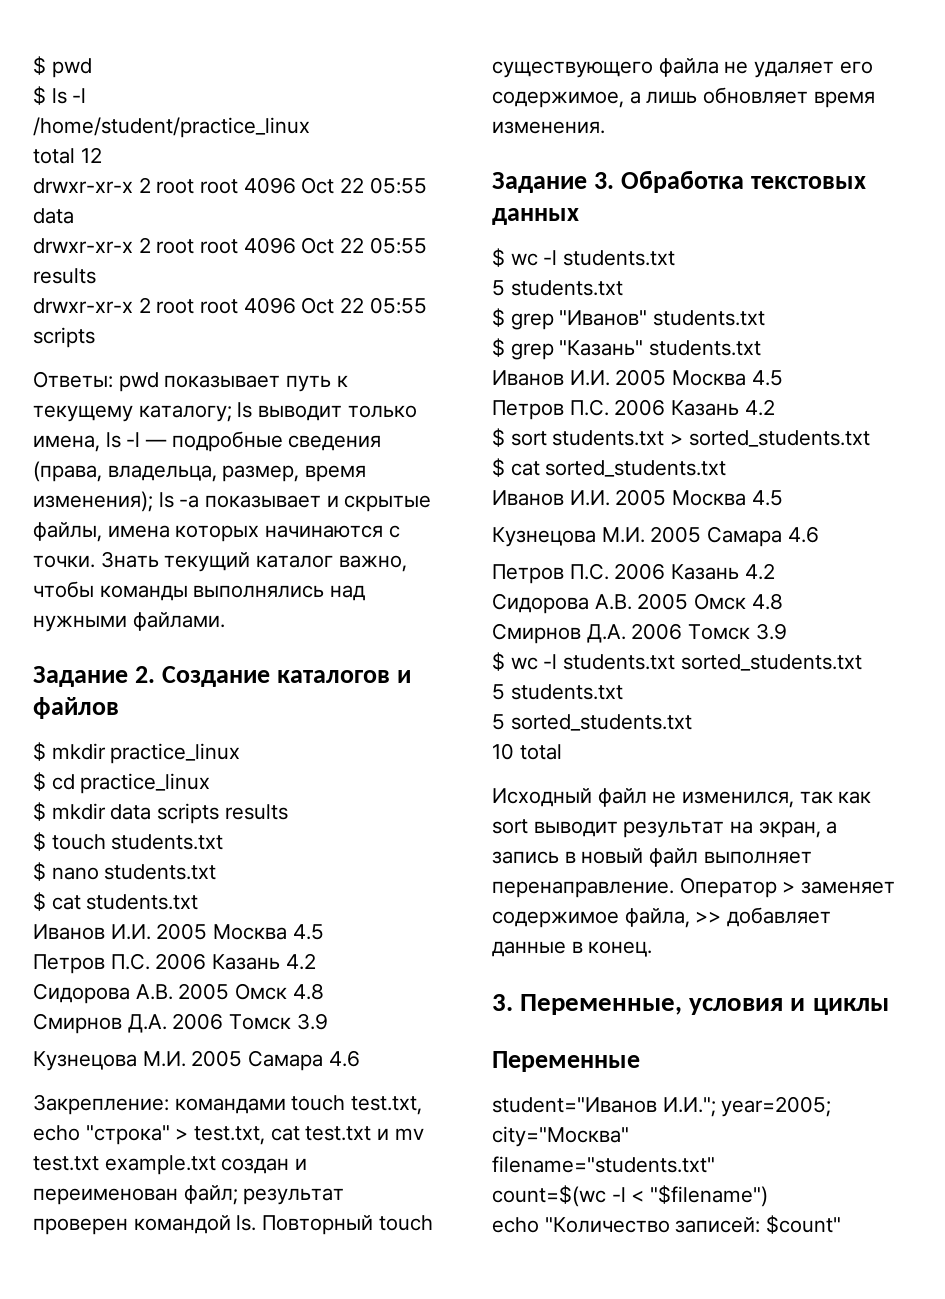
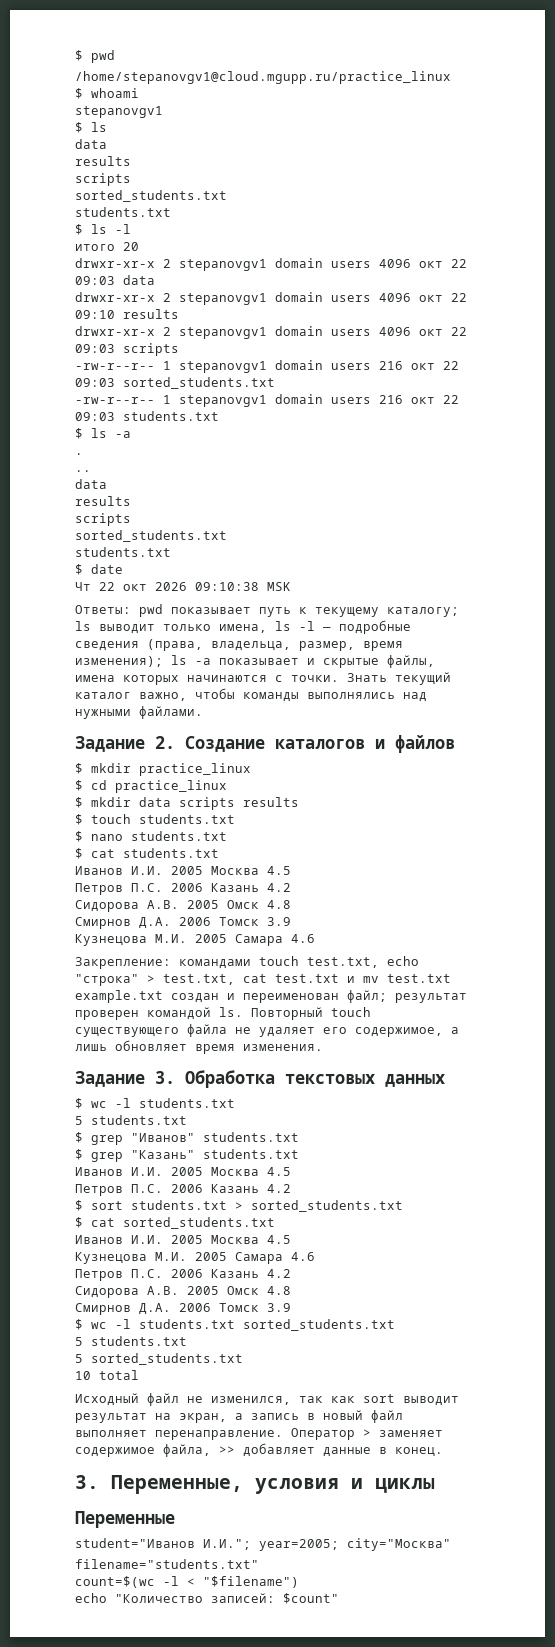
(92, 68) none -> [75,71,451,84] [75,88,139,99] [75,106,163,118] [75,122,107,133] [75,139,107,149] [75,156,131,166] [75,173,131,186] [75,190,227,202] [75,207,171,217] // /home/stepanovgv1@cloud.mgupp.ru/practice_linux // $ whoami // stepanovgv1 // $ ls // data // results // scripts // sorted_students.txt // students.txt
[33,117,310,138] [33,147,102,164] [33,177,427,194] [33,208,74,224] [33,237,427,254] [33,268,96,284] [33,297,427,314] [33,327,95,348] /home/student/practice_linux // total 12 // drwxr-xr-x 2 root root 4096 Oct 22 05:55 data // drwxr-xr-x 2 root root 4096 Oct 22 05:55 results // drwxr-xr-x 2 root root 4096 Oct 22 05:55 scripts -> [75,242,139,251] [75,258,467,271] [75,275,155,285] [75,292,467,305] [75,309,179,319] [75,326,467,339] [75,343,179,356] [75,360,459,373] [75,377,275,389] [75,394,459,407] [75,411,219,421] [75,428,131,439] [75,453,83,455] [75,470,91,472] [75,479,107,489] [75,496,131,506] [75,513,131,526] [75,530,227,542] [75,547,171,557] [75,564,123,575] [75,582,291,591] итого 20 // drwxr-xr-x 2 stepanovgv1 domain users 4096 окт 22 09:03 data // drwxr-xr-x 2 stepanovgv1 domain users 4096 окт 22 09:10 results // drwxr-xr-x 2 stepanovgv1 domain users 4096 окт 22 09:03 scripts // -rw-r--r-- 1 stepanovgv1 domain users 216 окт 22 09:03 sorted_students.txt // -rw-r--r-- 1 stepanovgv1 domain users 216 окт 22 09:03 students.txt // $ ls -a // . // .. // data // results // scripts // sorted_students.txt // students.txt // $ date // Чт 22 окт 2026 09:10:38 MSK

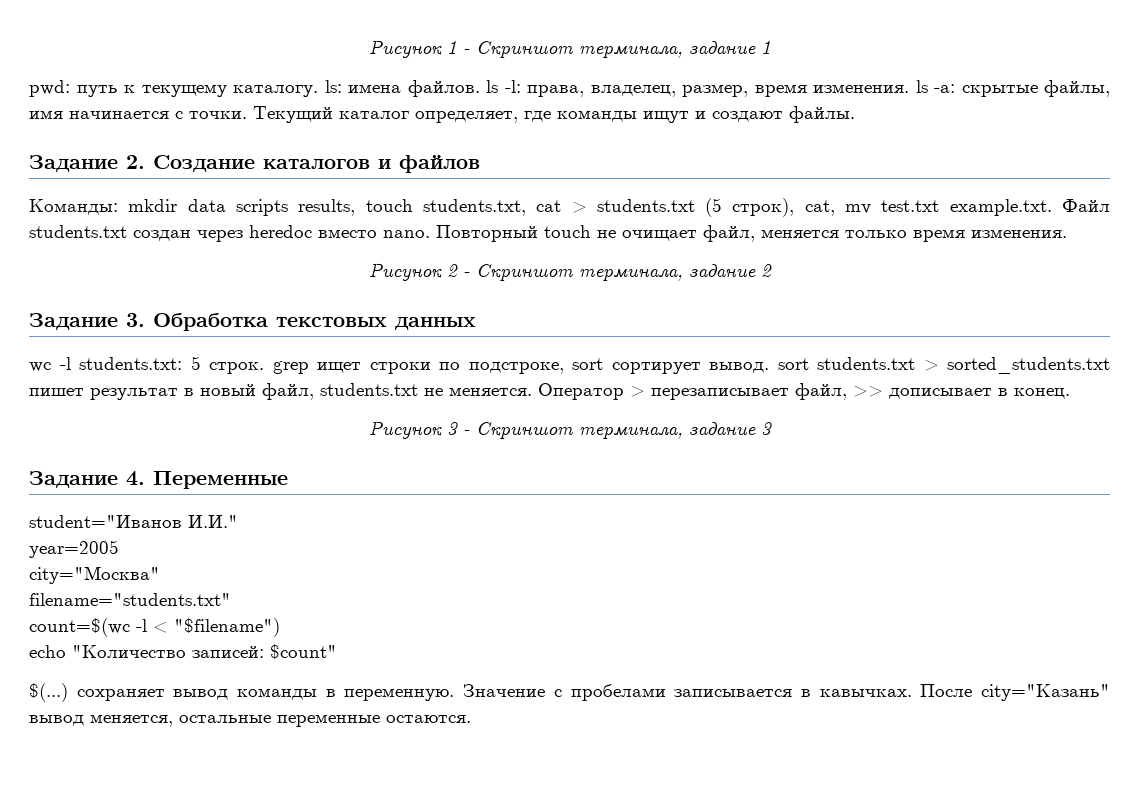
[75,50,115,63] [75,71,451,84] [75,88,139,99] [75,106,163,118] [75,122,107,133] [75,139,107,149] [75,156,131,166] [75,173,131,186] [75,190,227,202] [75,207,171,217] [75,224,131,235] [75,242,139,251] [75,258,467,271] [75,275,155,285] [75,292,467,305] [75,309,179,319] [75,326,467,339] [75,343,179,356] [75,360,459,373] [75,377,275,389] [75,394,459,407] [75,411,219,421] [75,428,131,439] [75,453,83,455] [75,470,91,472] [75,479,107,489] [75,496,131,506] [75,513,131,526] [75,530,227,542] [75,547,171,557] [75,564,123,575] [75,582,291,591] [75,604,459,617] [75,620,411,634] [75,639,403,651] [75,655,435,668] [75,672,451,685] [75,688,427,702] [75,706,203,719] $ pwd // /home/stepanovgv1@cloud.mgupp.ru/practice_linux // $ whoami // stepanovgv1 // $ ls // data // results // scripts // sorted_students.txt // students.txt // $ ls -l // итого 20 // drwxr-xr-x 2 stepanovgv1 domain users 4096 окт 22 09:03 data // drwxr-xr-x 2 stepanovgv1 domain users 4096 окт 22 09:10 results // drwxr-xr-x 2 stepanovgv1 domain users 4096 окт 22 09:03 scripts // -rw-r--r-- 1 stepanovgv1 domain users 216 окт 22 09:03 sorted_students.txt // -rw-r--r-- 1 stepanovgv1 domain users 216 окт 22 09:03 students.txt // $ ls -a // . // .. // data // results // scripts // sorted_students.txt // students.txt // $ date // Чт 22 окт 2026 09:10:38 MSK // Ответы: pwd показывает путь к текущему каталогу; ls выводит только имена, ls -l — подробные сведения (права, владельца, размер, время изменения); ls -a показывает и скрытые файлы, имена которых начинаются с точки. Знать текущий каталог важно, чтобы команды выполнялись над нужными файлами. -> [368,40,771,59] [29,80,1110,97] [29,106,855,123] Рисунок 1 - Скриншот терминала, задание 1 // pwd: путь к текущему каталогу. ls: имена файлов. ls -l: права, владелец, размер, время изменения. ls -a: скрытые файлы, имя начинается с точки. Текущий каталог определяет, где команды ищут и создают файлы.
[75,763,251,776] [75,780,227,793] [75,797,299,810] [75,814,235,825] [75,831,227,842] [75,848,219,859] [75,866,291,875] [75,883,291,895] [75,900,291,912] [75,917,291,929] [75,934,315,946] [75,956,419,969] [75,974,451,986] [75,990,467,1003] [75,1007,371,1020] [75,1024,459,1037] [75,1040,323,1054] $ mkdir practice_linux // $ cd practice_linux // $ mkdir data scripts results // $ touch students.txt // $ nano students.txt // $ cat students.txt // Иванов И.И. 2005 Москва 4.5 // Петров П.С. 2006 Казань 4.2 // Сидорова А.В. 2005 Омск 4.8 // Смирнов Д.А. 2006 Томск 3.9 // Кузнецова М.И. 2005 Самара 4.6 // Закрепление: командами touch test.txt, echo "строка" > test.txt, cat test.txt и mv test.txt example.txt создан и переименован файл; результат проверен командой ls. Повторный touch существующего файла не удаляет его содержимое, а лишь обновляет время изменения. -> [29,198,1110,217] [29,225,1067,242] [368,263,772,282] Команды: mkdir data scripts results, touch students.txt, cat > students.txt (5 строк), cat, mv test.txt example.txt. Файл students.txt создан через heredoc вместо nano. Повторный touch не очищает файл, меняется только время изменения. // Рисунок 2 - Скриншот терминала, задание 2
[75,1098,235,1109] [75,1115,187,1125] [75,1132,299,1145] [75,1149,299,1162] [75,1167,291,1176] [75,1184,291,1196] [75,1200,403,1212] [75,1217,275,1229] [75,1235,291,1244] [75,1252,315,1264] [75,1269,291,1281] [75,1286,291,1298] [75,1303,291,1315] [75,1319,395,1331] [75,1336,187,1346] [75,1353,243,1365] [75,1370,139,1380] [75,1393,459,1406] [75,1410,403,1423] [75,1428,443,1440] [75,1443,443,1457] [75,1475,435,1494] $ wc -l students.txt // 5 students.txt // $ grep "Иванов" students.txt // $ grep "Казань" students.txt // Иванов И.И. 2005 Москва 4.5 // Петров П.С. 2006 Казань 4.2 // $ sort students.txt > sorted_students.txt // $ cat sorted_students.txt // Иванов И.И. 2005 Москва 4.5 // Кузнецова М.И. 2005 Самара 4.6 // Петров П.С. 2006 Казань 4.2 // Сидорова А.В. 2005 Омск 4.8 // Смирнов Д.А. 2006 Томск 3.9 // $ wc -l students.txt sorted_students.txt // 5 students.txt // 5 sorted_students.txt // 10 total // Исходный файл не изменился, так как sort выводит результат на экран, а запись в новый файл выполняет перенаправление. Оператор > заменяет содержимое файла, >> добавляет данные в конец. // 3. Переменные, условия и циклы // -> [29,356,1110,374] [29,383,1070,400] [368,421,772,440] [29,471,145,488] wc -l students.txt: 5 строк. grep ищет строки по подстроке, sort сортирует вывод. sort students.txt > sorted_students.txt пишет результат в новый файл, students.txt не меняется. Оператор > перезаписывает файл, >> дописывает в конец. // Рисунок 3 - Скриншот терминала, задание 3 // Задание 4.
[203,1539,339,1551] И.И."; year=2005; -> [188,515,238,528] [29,540,119,558] И.И." // year=2005 //
(339, 1598) none -> [29,683,1111,702] [29,714,471,727] // $(...) сохраняет вывод команды в переменную. Значение с пробелами записывается в кавычках. После city="Казань" вывод меняется, остальные переменные остаются.

